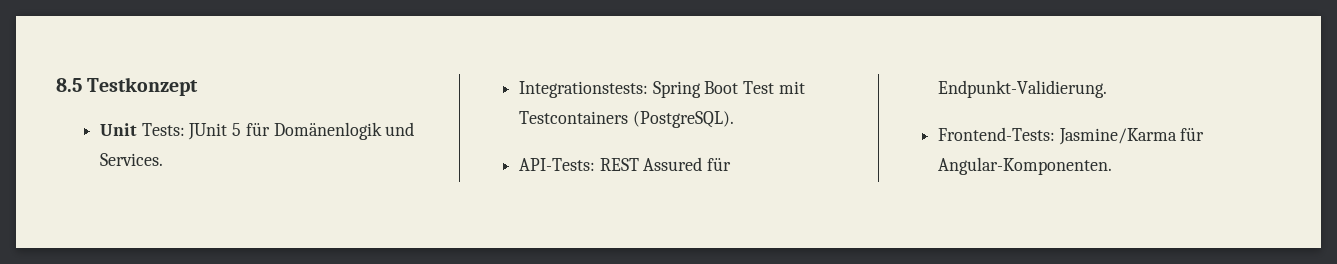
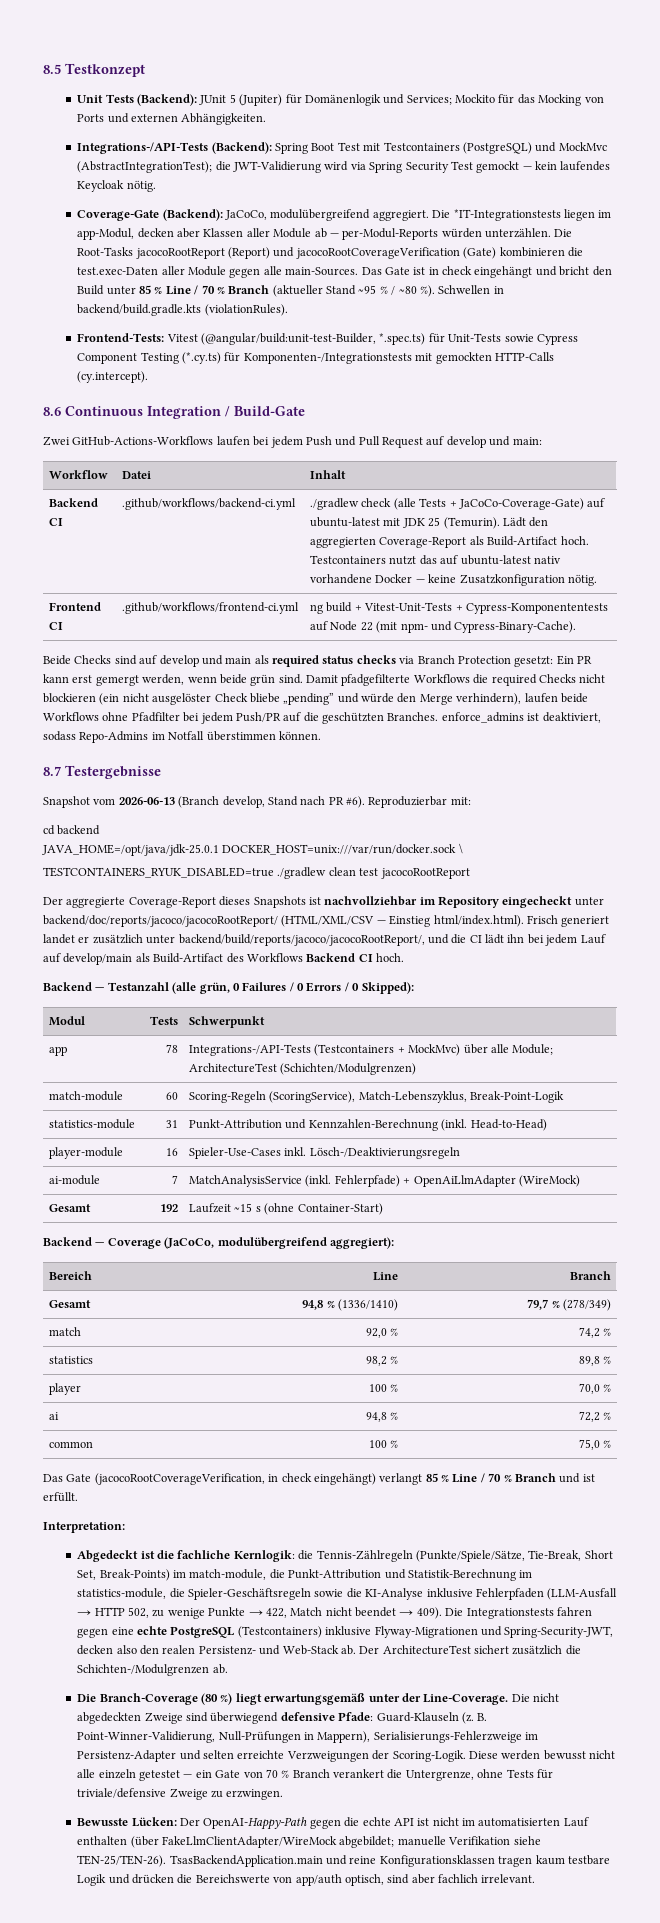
[141,123,185,136] Tests: -> [105,94,198,106] Tests (Backend):
(242, 129) none -> [239,94,283,106] (Jupiter)
[99,153,163,166] [518,81,648,98] Services. // Integrationstests: -> [406,94,604,106] [77,113,267,125] [77,142,272,154] Services; Mockito für das Mocking von Ports und externen Abhängigkeiten. // Integrations-/API-Tests (Backend):
[632,111,734,128] [518,157,732,171] [937,80,1107,98] [937,127,1205,145] [937,157,1112,175] (PostgreSQL). // API-Tests: REST Assured für Endpunkt-Validierung. // Frontend-Tests: Jasmine/Karma für Angular-Komponenten. -> [462,142,607,154] [77,161,611,173] [77,180,156,192] [77,209,612,221] [77,228,573,240] [77,247,583,259] [77,266,612,278] [77,285,504,297] [77,304,288,316] [77,333,578,345] [77,352,554,364] [77,371,149,383] [43,406,305,419] [43,436,542,448] [49,470,109,479] [122,471,152,479] [310,470,347,479] [49,498,99,507] [49,518,64,526] [122,498,297,510] [310,498,606,510] [310,517,549,529] [310,536,589,548] [310,555,561,565] [310,574,597,586] [49,602,102,611] [49,622,64,630] [122,602,300,614] [310,602,608,614] [310,621,577,633] [43,655,592,667] [43,674,606,686] [43,693,588,705] [43,712,601,724] [43,731,321,743] [43,765,161,779] [43,796,471,808] [43,825,101,835] [42,843,463,856] [43,867,470,879] [43,896,604,908] [43,915,610,927] [43,934,606,946] [43,953,404,965] [43,982,414,994] [49,1016,86,1026] [149,1016,178,1025] [189,1016,266,1028] [49,1046,68,1056] [165,1044,178,1053] [189,1044,554,1056] [189,1063,417,1075] [49,1091,124,1101] [165,1092,178,1100] [189,1091,565,1103] [49,1119,136,1129] [165,1120,178,1128] [189,1119,547,1131] [49,1147,124,1159] [165,1148,178,1156] [189,1147,460,1159] [49,1175,101,1185] [171,1175,178,1184] [189,1175,580,1187] [49,1204,92,1212] [159,1204,178,1212] [189,1203,383,1215] [43,1237,394,1249] [49,1271,93,1280] [372,1272,398,1281] [569,1271,611,1280] [49,1300,92,1308] [302,1299,398,1311] [527,1299,611,1311] [49,1327,82,1336] [365,1328,398,1338] [578,1327,611,1338] [49,1356,94,1364] [365,1356,398,1366] [578,1356,611,1366] [49,1383,82,1395] [368,1384,398,1392] [578,1383,611,1394] [49,1412,60,1420] [365,1412,398,1422] [578,1411,611,1422] [49,1441,94,1448] [368,1440,398,1448] [578,1439,611,1450] [43,1473,595,1485] [43,1492,78,1502] [43,1522,125,1533] [77,1550,613,1562] [77,1569,533,1581] [77,1588,618,1600] [77,1607,592,1619] [77,1626,614,1638] [77,1645,581,1655] [77,1664,228,1676] [77,1693,560,1705] [77,1712,488,1724] [77,1731,539,1743] [77,1750,616,1762] [77,1769,553,1781] [77,1788,284,1800] [77,1817,589,1830] [77,1836,541,1848] [77,1855,610,1867] [77,1874,536,1886] (PostgreSQL) und MockMvc (AbstractIntegrationTest); die JWT-Validierung wird via Spring Security Test gemockt — kein laufendes Keycloak nötig. // Coverage-Gate (Backend): JaCoCo, modulübergreifend aggregiert. Die *IT-Integrationstests liegen im app-Modul, decken aber Klassen aller Module ab — per-Modul-Reports würden unterzählen. Die Root-Tasks jacocoRootReport (Report) und jacocoRootCoverageVerification (Gate) kombinieren die test.exec-Daten aller Module gegen alle main-Sources. Das Gate ist in check eingehängt und bricht den Build unter 85 % Line / 70 % Branch (aktueller Stand ~95 % / ~80 %). Schwellen in backend/build.gradle.kts (violationRules). // Frontend-Tests: Vitest (@angular/build:unit-test-Builder, *.spec.ts) für Unit-Tests sowie Cypress Component Testing (*.cy.ts) für Komponenten-/Integrationstests mit gemockten HTTP-Calls (cy.intercept). // 8.6 Continuous Integration / Build-Gate // Zwei GitHub-Actions-Workflows laufen bei jedem Push und Pull Request auf develop und main: // Workflow | Datei | Inhalt // Backend CI | .github/workflows/backend-ci.yml | ./gradlew check (alle Tests + JaCoCo-Coverage-Gate) auf ubuntu-latest mit JDK 25 (Temurin). Lädt den aggregierten Coverage-Report als Build-Artifact hoch. Testcontainers nutzt das auf ubuntu-latest nativ vorhandene Docker — keine Zusatzkonfiguration nötig. // Frontend CI | .github/workflows/frontend-ci.yml | ng build + Vitest-Unit-Tests + Cypress-Komponententests auf Node 22 (mit npm- und Cypress-Binary-Cache). // Beide Checks sind auf develop und main als required status checks via Branch Protection gesetzt: Ein PR kann erst gemergt werden, wenn beide grün sind. Damit pfadgefilterte Workflows die required Checks nicht blockieren (ein nicht ausgelöster Check bliebe „pending” und würde den Merge verhindern), laufen beide Workflows ohne Pfadfilter bei jedem Push/PR auf die geschützten Branches. enforce_admins ist deaktiviert, sodass Repo-Admins im Notfall überstimmen können. // 8.7 Testergebnisse // Snapshot vom 2026-06-13 (Branch develop, Stand nach PR #6). Reproduzierbar mit: // cd backend // JAVA_HOME=/opt/java/jdk-25.0.1 DOCKER_HOST=unix:///var/run/docker.sock \ // TESTCONTAINERS_RYUK_DISABLED=true ./gradlew clean test jacocoRootReport // Der aggregierte Coverage-Report dieses Snapshots ist nachvollziehbar im Repository eingecheckt unter backend/doc/reports/jacoco/jacocoRootReport/ (HTML/XML/CSV — Einstieg html/index.html). Frisch generiert landet er zusätzlich unter backend/build/reports/jacoco/jacocoRootReport/, und die CI lädt ihn bei jedem Lauf auf develop/main als Build-Artifact des Workflows Backend CI hoch. // Backend — Testanzahl (alle grün, 0 Failures / 0 Errors / 0 Skipped): // Modul | Tests | Schwerpunkt // app | 78 | Integrations-/API-Tests (Testcontainers + MockMvc) über alle Module; ArchitectureTest (Schichten/Modulgrenzen) // match-module | 60 | Scoring-Regeln (ScoringService), Match-Lebenszyklus, Break-Point-Logik // statistics-module | 31 | Punkt-Attribution und Kennzahlen-Berechnung (inkl. Head-to-Head) // player-module | 16 | Spieler-Use-Cases inkl. Lösch-/Deaktivierungsregeln // ai-module | 7 | MatchAnalysisService (inkl. Fehlerpfade) + OpenAiLlmAdapter (WireMock) // Gesamt | 192 | Laufzeit ~15 s (ohne Container-Start) // Backend — Coverage (JaCoCo, modulübergreifend aggregiert): // Bereich | Line | Branch // Gesamt | 94,8 % (1336/1410) | 79,7 % (278/349) // match | 92,0 % | 74,2 % // statistics | 98,2 % | 89,8 % // player | 100 % | 70,0 % // ai | 94,8 % | 72,2 % // common | 100 % | 75,0 % // Das Gate (jacocoRootCoverageVerification, in check eingehängt) verlangt 85 % Line / 70 % Branch und ist erfüllt. // Interpretation: // Abgedeckt ist die fachliche Kernlogik: die Tennis-Zählregeln (Punkte/Spiele/Sätze, Tie-Break, Short Set, Break-Points) im match-module, die Punkt-Attribution und Statistik-Berechnung im statistics-module, die Spieler-Geschäftsregeln sowie die KI-Analyse inklusive Fehlerpfaden (LLM-Ausfall → HTTP 502, zu wenige Punkte → 422, Match nicht beendet → 409). Die Integrationstests fahren gegen eine echte PostgreSQL (Testcontainers) inklusive Flyway-Migrationen und Spring-Security-JWT, decken also den realen Persistenz- und Web-Stack ab. Der ArchitectureTest sichert zusätzlich die Schichten-/Modulgrenzen ab. // Die Branch-Coverage (80 %) liegt erwartungsgemäß unter der Line-Coverage. Die nicht abgedeckten Zweige sind überwiegend defensive Pfade: Guard-Klauseln (z. B. Point-Winner-Validierung, Null-Prüfungen in Mappern), Serialisierungs-Fehlerzweige im Persistenz-Adapter und selten erreichte Verzweigungen der Scoring-Logik. Diese werden bewusst nicht alle einzeln getestet — ein Gate von 70 % Branch verankert die Untergrenze, ohne Tests für triviale/defensive Zweige zu erzwingen. // Bewusste Lücken: Der OpenAI-Happy-Path gegen die echte API ist nicht im automatisierten Lauf enthalten (über FakeLlmClientAdapter/WireMock abgebildet; manuelle Verifikation siehe TEN-25/TEN-26). TsasBackendApplication.main und reine Konfigurationsklassen tragen kaum testbare Logik und drücken die Bereichswerte von app/auth optisch, sind aber fachlich irrelevant.

